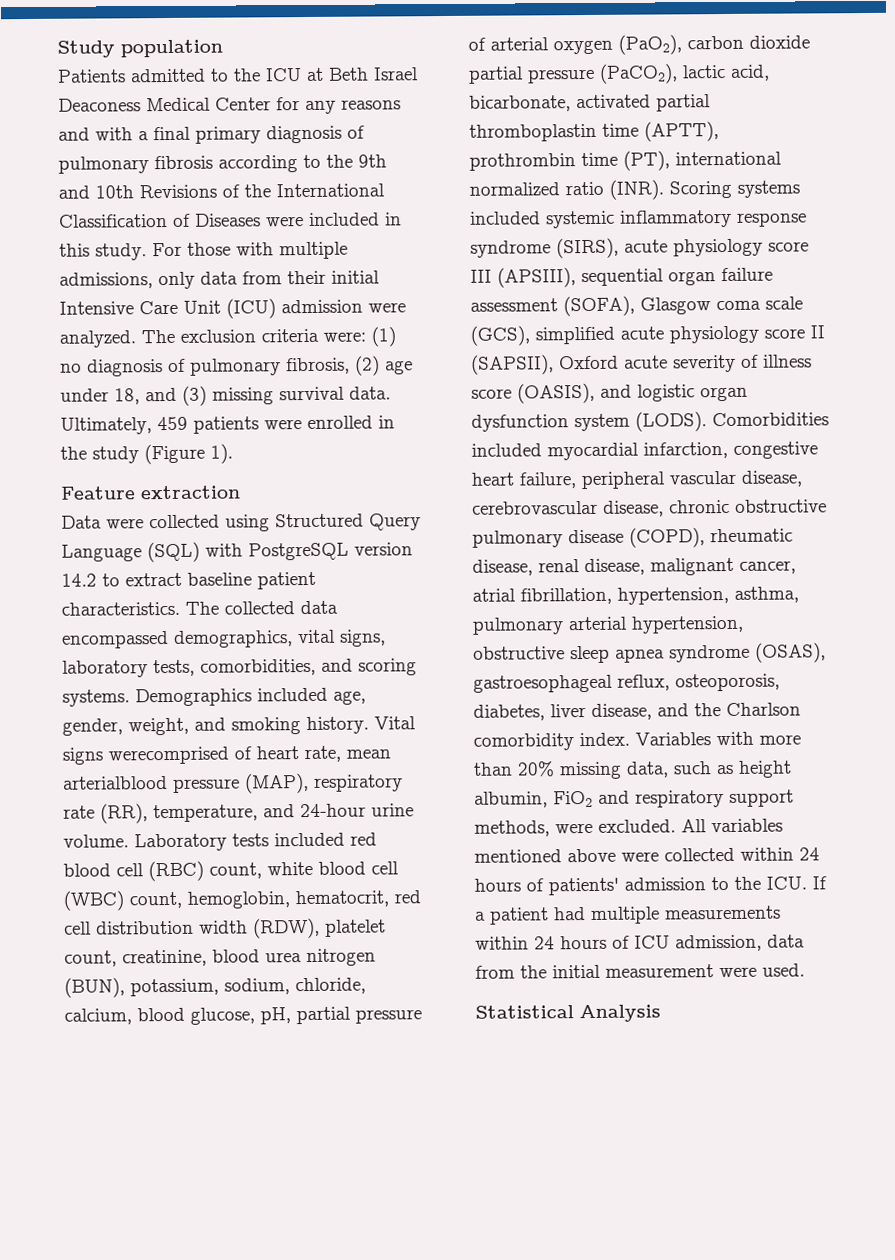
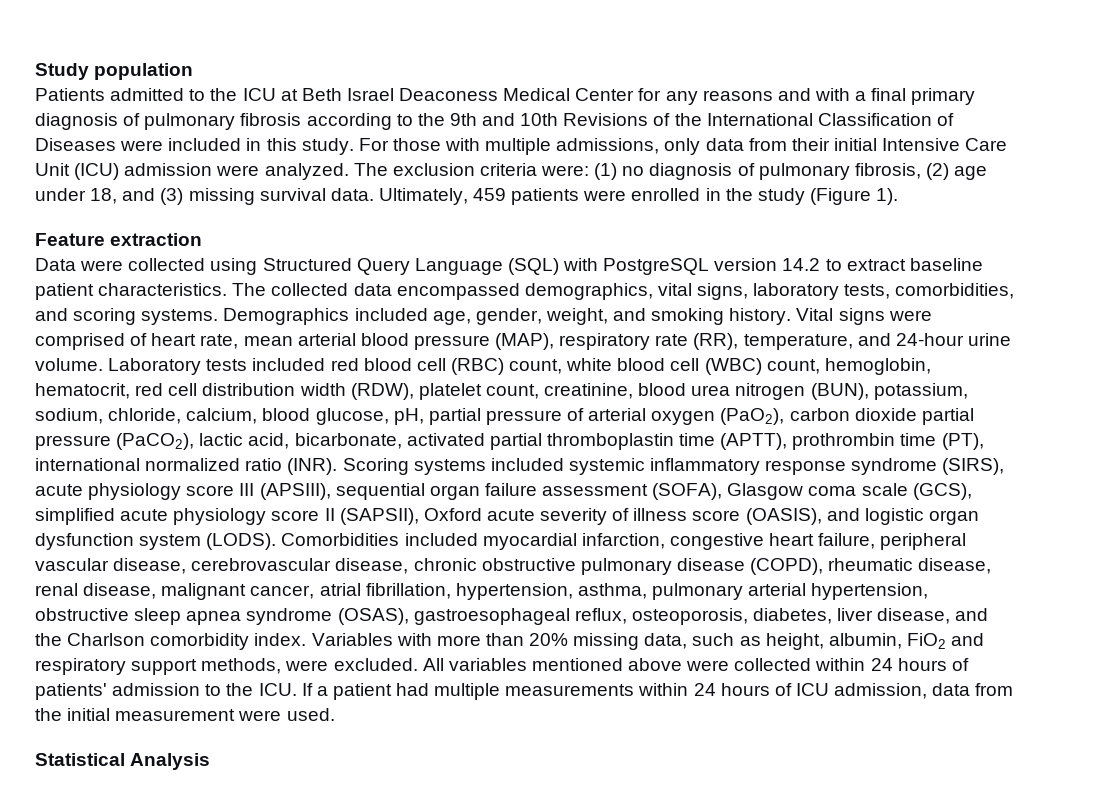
[108,746,229,765] werecomprised -> [888,310,932,321] [35,333,125,350] were comprised
[63,776,168,790] arterialblood -> [297,333,409,346] arterial blood
[738,760,792,778] height -> [765,633,824,650] height,

